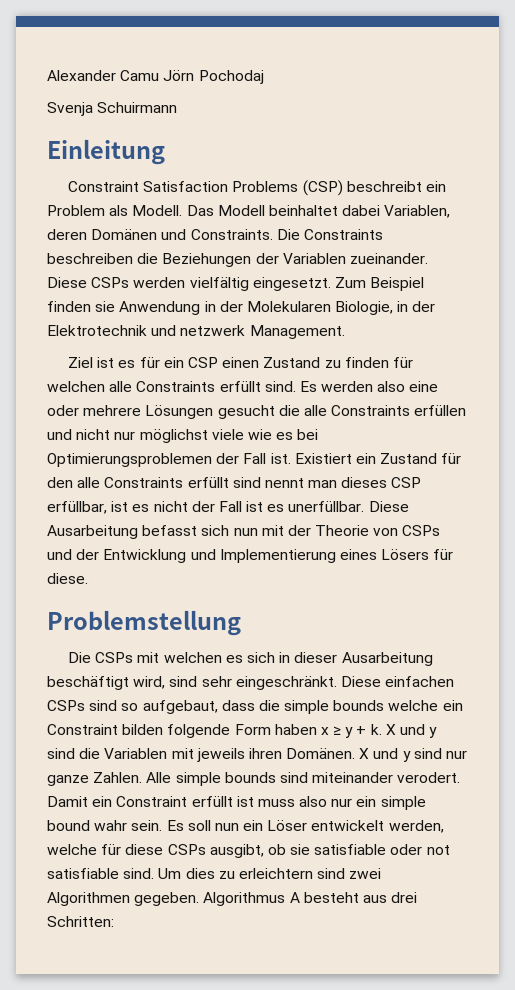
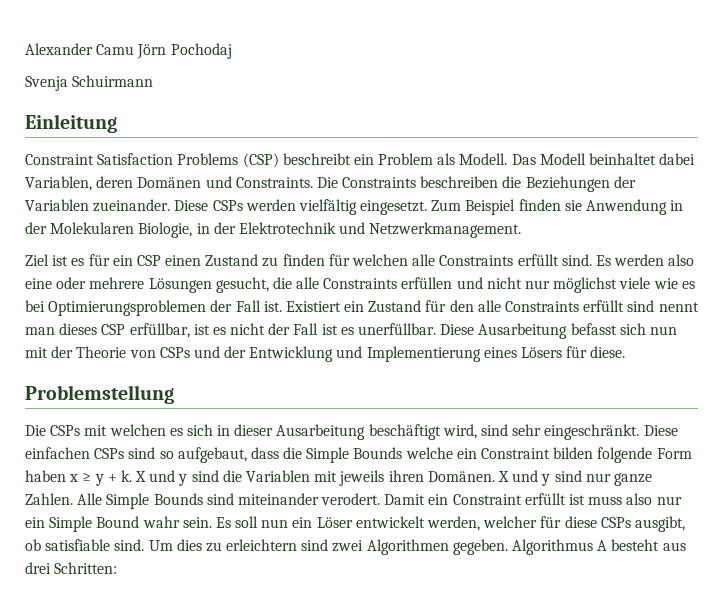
[180,325,345,339] netzwerk Management. -> [369,222,522,238] Netzwerkmanagement.
[217,405,275,419] gesucht -> [215,277,269,293] gesucht,
[284,700,385,714] simple bounds -> [306,447,403,463] Simple Bounds
[175,772,276,786] simple bounds -> [106,493,203,509] Simple Bounds
[380,796,426,810] [47,820,90,831] simple bound -> [49,516,140,532] Simple Bound
[47,844,97,855] welche -> [483,516,538,528] welcher
[290,844,450,855] sie satisfiable oder not -> (41, 545) none

